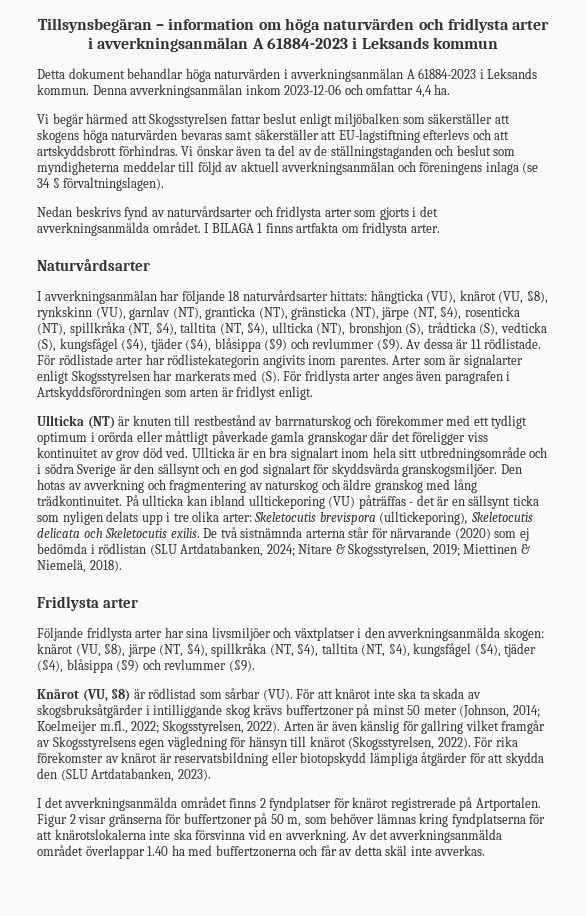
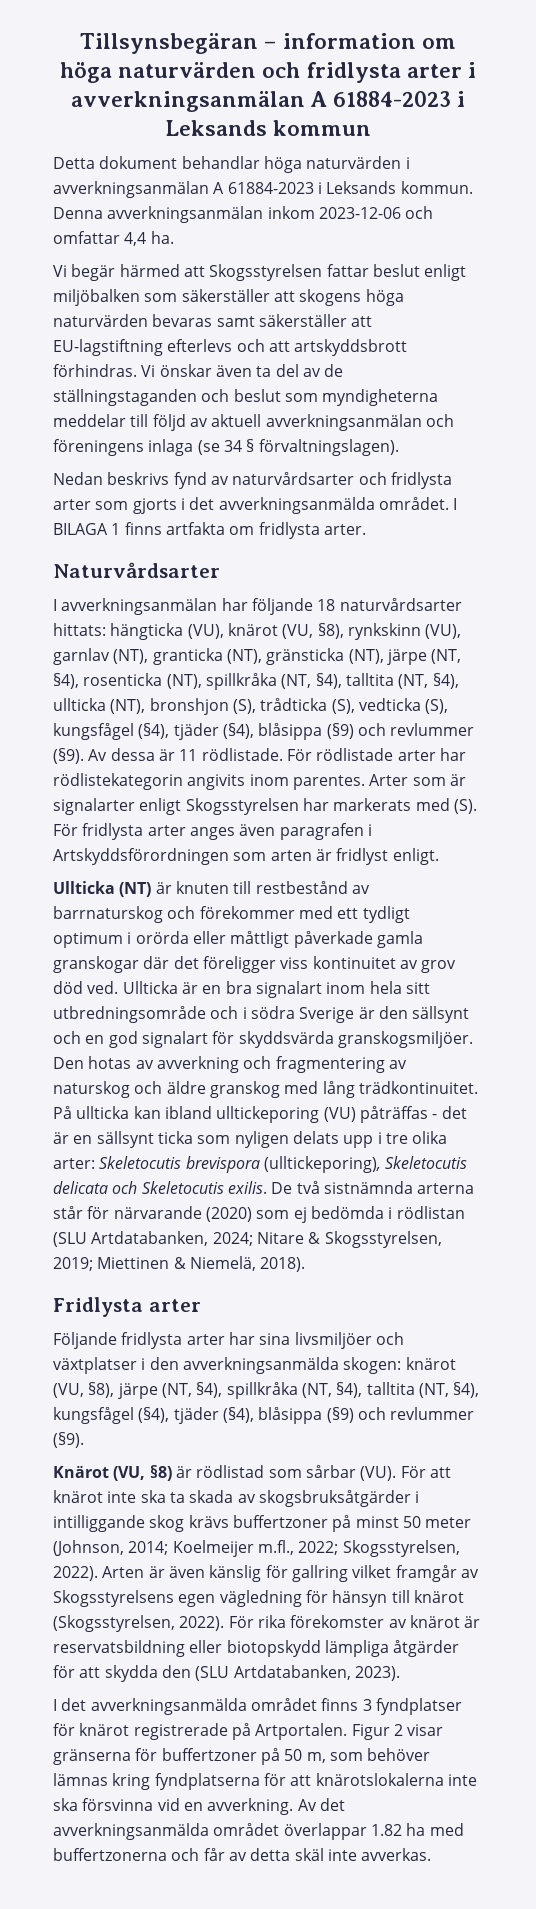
[259,798,266,808] 2 -> [362,1699,372,1711] 3
[147,846,169,856] 1.40 -> [370,1824,402,1836] 1.82

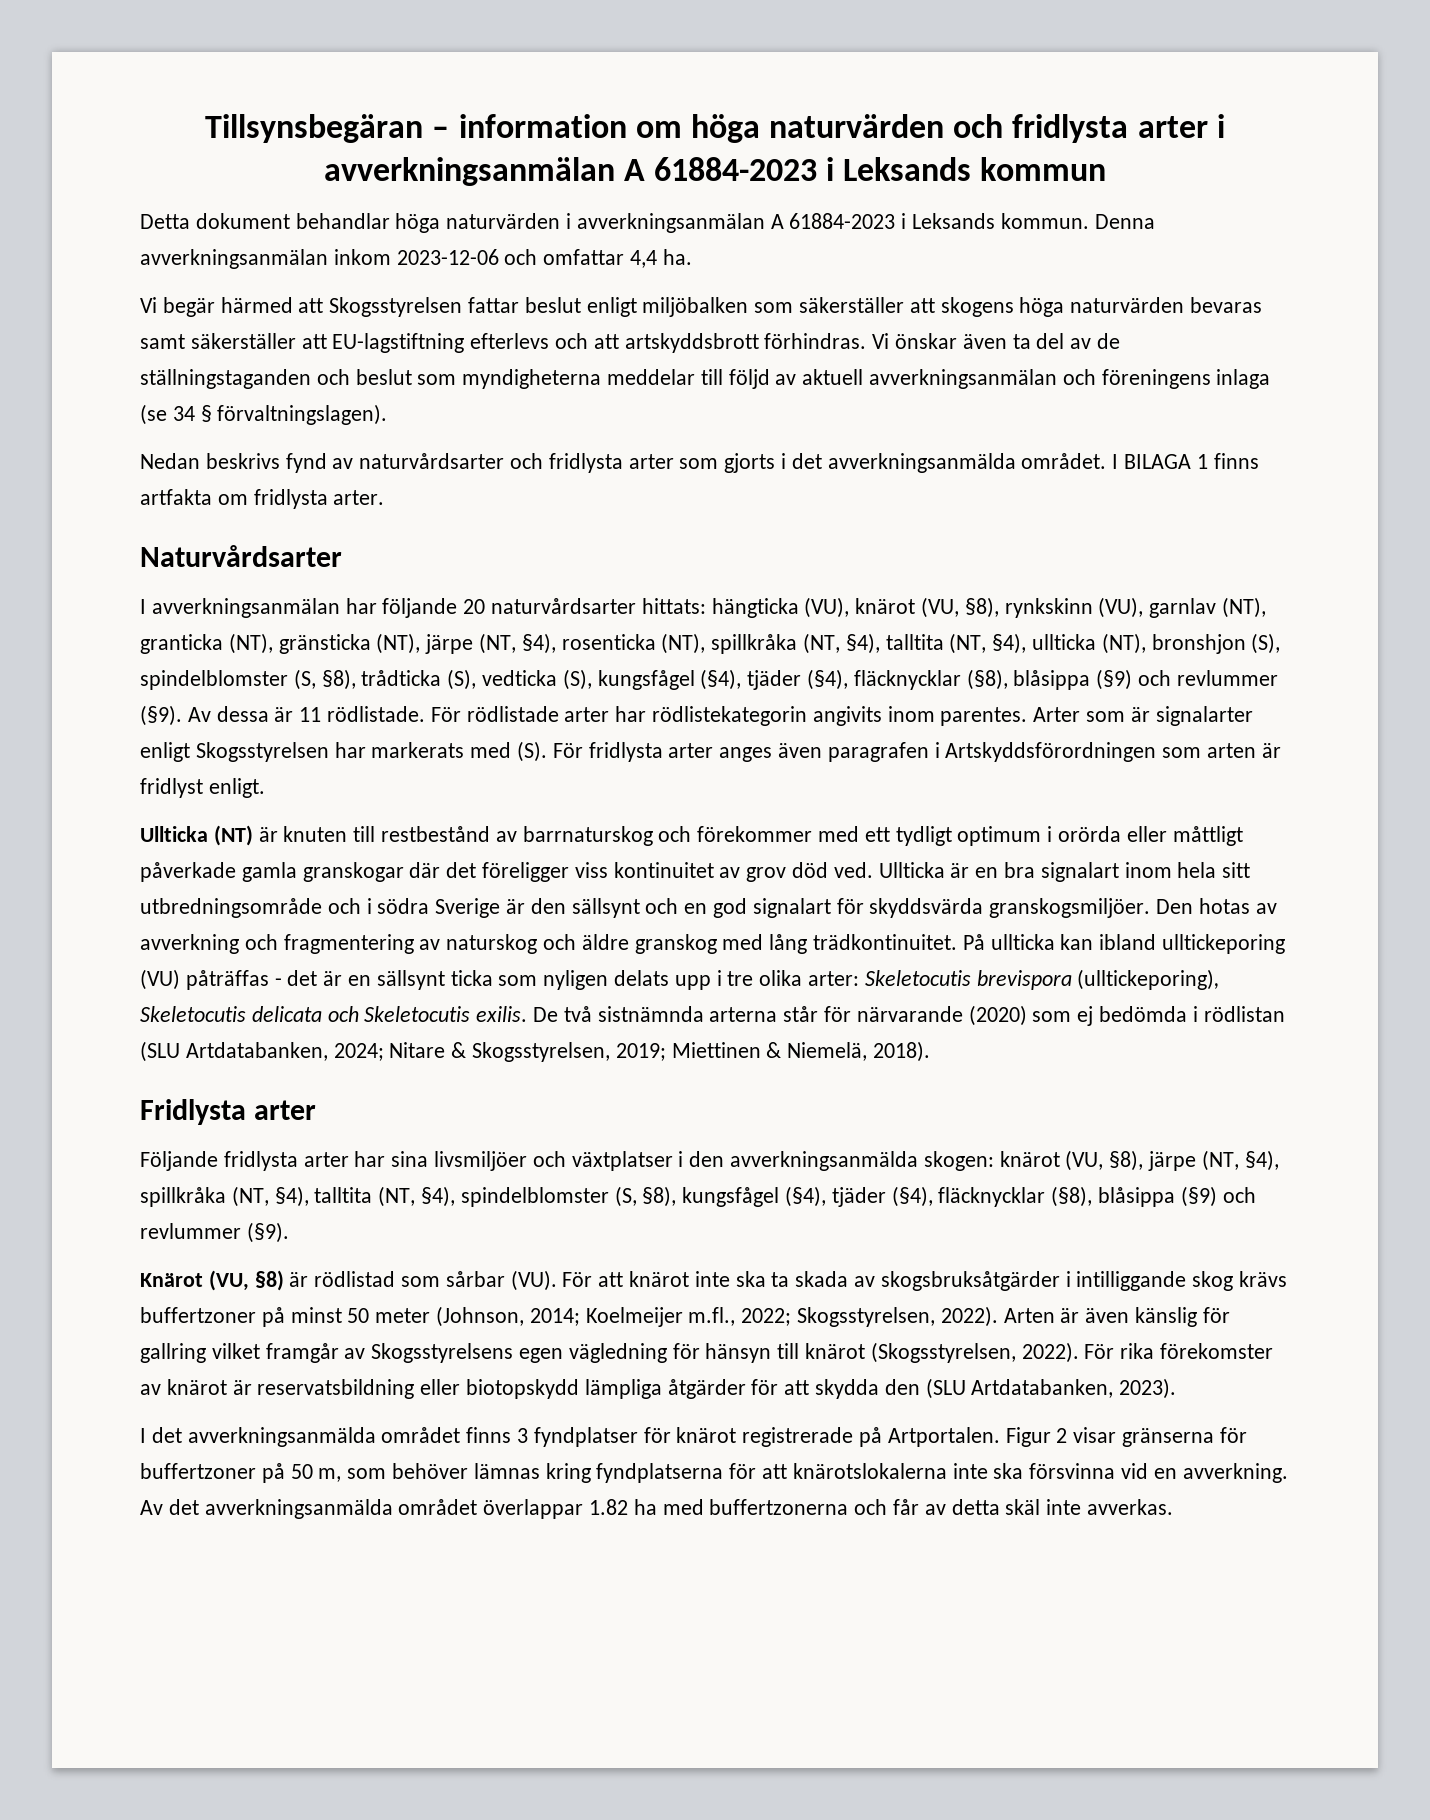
[317,599,336,611] 18 -> [463,599,486,614] 20
(256, 706) none -> [140,669,356,690] spindelblomster (S, §8),
(254, 731) none -> [853,669,1008,690] fläcknycklar (§8),
[53,1407,254,1424] kungsfågel (§4), tjäder (§4), -> [460,1186,1093,1207] spindelblomster (S, §8), kungsfågel (§4), tjäder (§4), fläcknycklar (§8),

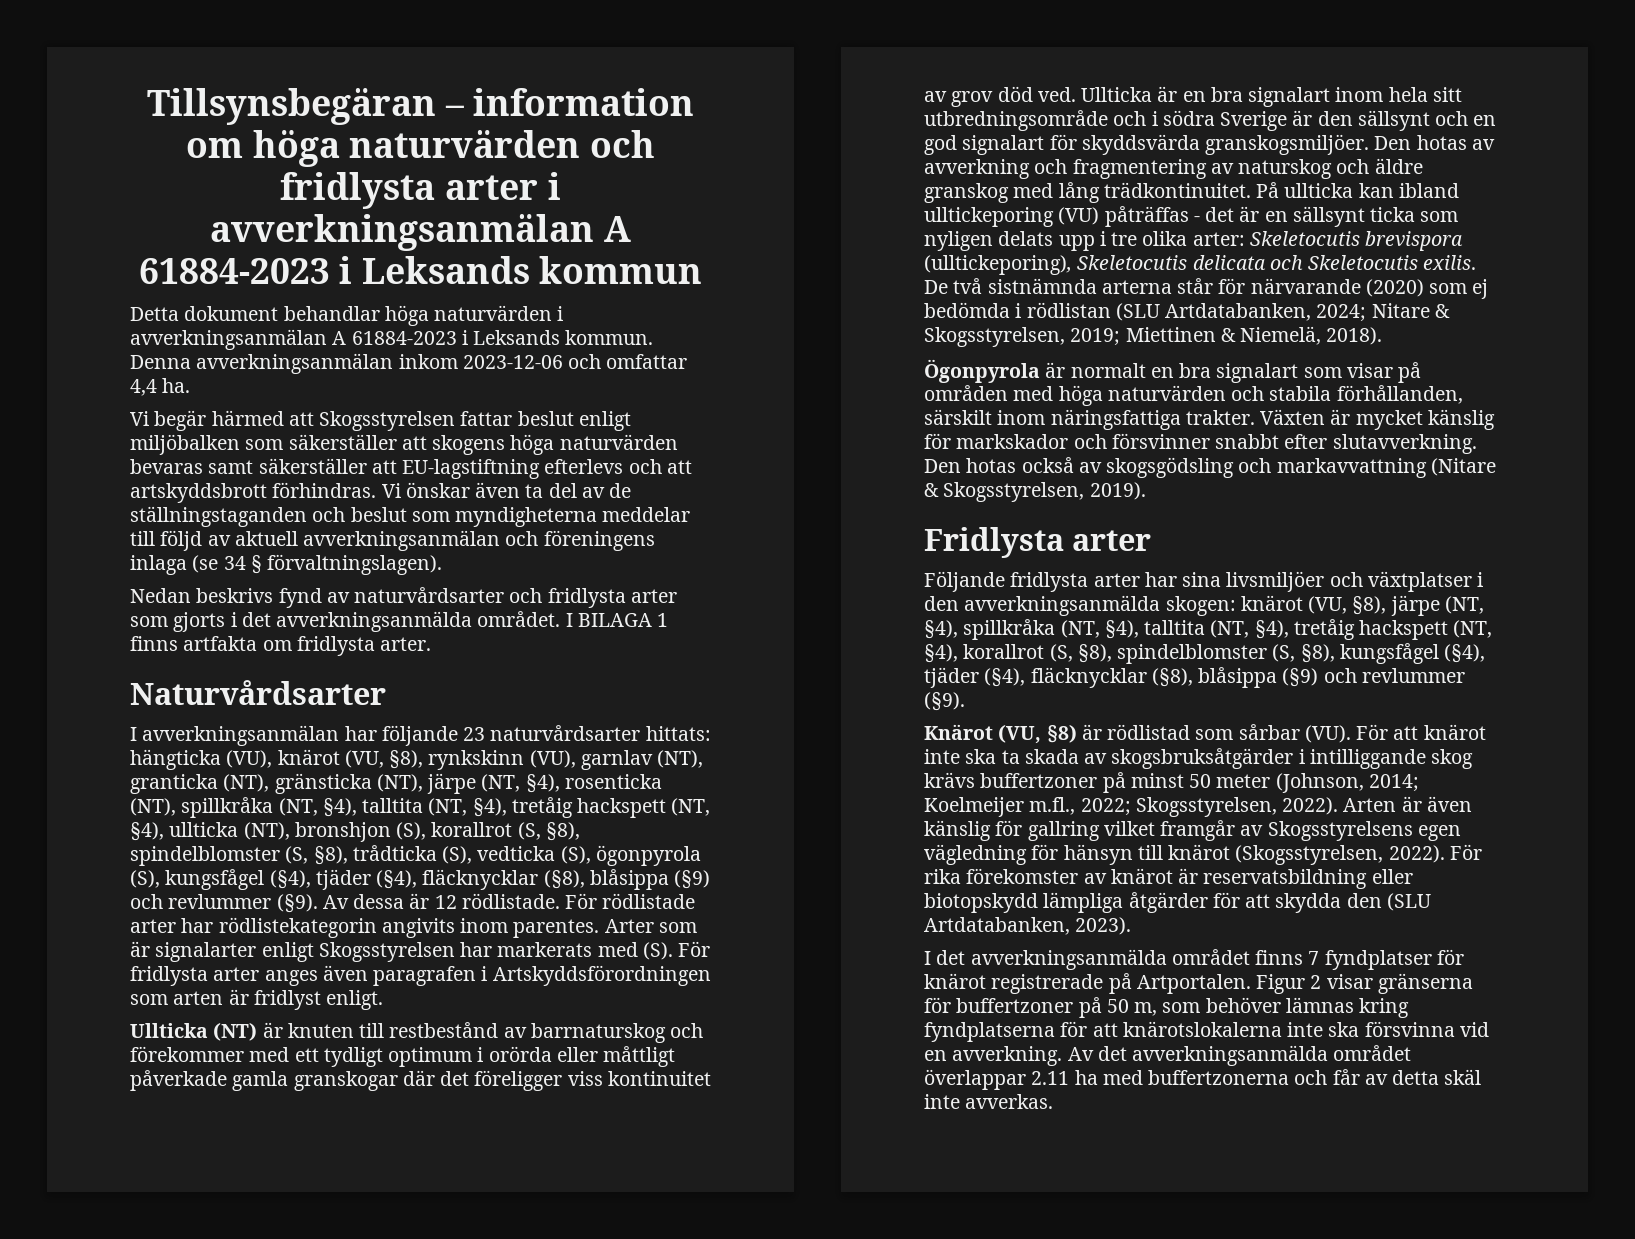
[463,599,486,614] 20 -> [463,727,486,741] 23
(1027, 643) none -> [511,797,711,818] [130,822,164,841] tretåig hackspett (NT, §4),
(1281, 643) none -> [431,822,580,841] korallrot (S, §8),
(592, 679) none -> [595,845,701,866] [130,870,160,888] ögonpyrola (S),
[299,707,322,722] 11 -> [434,895,457,909] 12
(931, 1051) none -> [924,359,1422,383] [924,385,1463,406] [924,409,1495,430] [924,433,1477,454] [924,457,1496,478] [924,482,1146,502] // Ögonpyrola är normalt en bra signalart som visar på områden med höga naturvärden och stabila förhållanden, särskilt inom näringsfattiga trakter. Växten är mycket känslig för markskador och försvinner snabbt efter slutavverkning. Den hotas också av skogsgödsling och markavvattning (Nitare & Skogsstyrelsen, 2019).
(456, 1196) none -> [1293,619,1493,640] [924,644,1112,663] tretåig hackspett (NT, §4), korallrot (S, §8),
[517,1428,529,1443] 3 -> [1308,951,1320,965] 7
[589,1499,629,1515] 1.82 -> [1031,1071,1070,1085] 2.11

